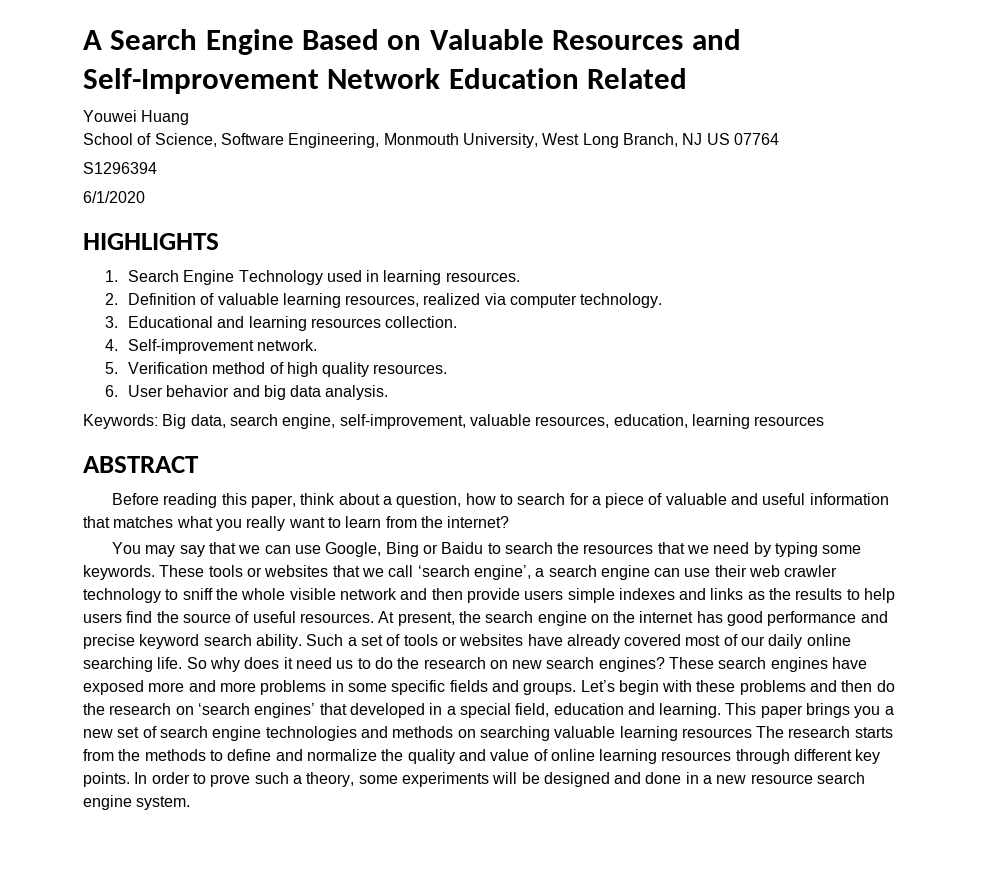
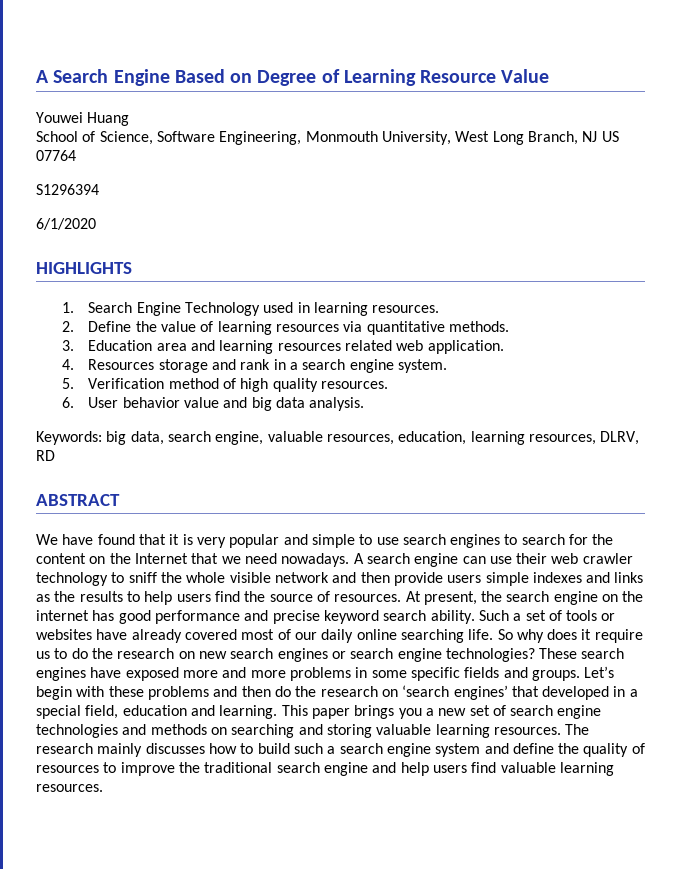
[429,29,741,50] [83,68,688,94] Valuable Resources and Self-Improvement Network Education Related -> [257,69,550,86] Degree of Learning Resource Value
[127,293,663,308] Definition of valuable learning resources, realized via computer technology. -> [88,321,509,335] Define the value of learning resources via quantitative methods.
[127,316,213,328] Educational -> [88,340,187,351] Education area
[385,316,458,328] [105,339,318,354] collection. // 4. Self-improvement network. -> [344,340,504,354] [62,359,447,373] related web application. // 4. Resources storage and rank in a search engine system.
(230, 391) none -> [184,397,220,408] value
[162,414,187,429] Big -> [106,431,127,445] big
[339,414,466,429] self-improvement, -> (264, 438) none
[754,416,825,426] [83,456,199,473] [111,493,889,508] [83,516,510,531] [111,542,862,557] [83,565,545,580] resources // ABSTRACT // Before reading this paper, think about a question, how to search for a piece of valuable and useful information that matches what you really want to learn from the internet? // You may say that we can use Google, Bing or Baidu to search the resources that we need by typing some keywords. These tools or websites that we call ‘search engine’, a -> [528,431,640,445] [36,450,55,461] [36,494,120,506] [36,534,614,548] [36,553,364,567] resources, DLRV, RD // ABSTRACT // We have found that it is very popular and simple to use search engines to search for the content on the Internet that we need nowadays. A
[252,611,296,623] useful -> (330, 596) none
[295,657,332,669] need -> [594,629,643,643] require
[598,657,665,672] engines? -> [277,648,535,662] engines or search engine technologies?
[554,726,752,741] valuable learning resources -> [298,724,561,738] and storing valuable learning resources.
[854,727,893,738] [83,749,881,764] [83,772,866,787] [83,795,191,810] starts from the methods to define and normalize the quality and value of online learning resources through different key points. In order to prove such a theory, some experiments will be designed and done in a new resource search engine system. -> [97,743,645,757] [36,762,614,776] [36,784,103,792] mainly discusses how to build such a search engine system and define the quality of resources to improve the traditional search engine and help users find valuable learning resources.

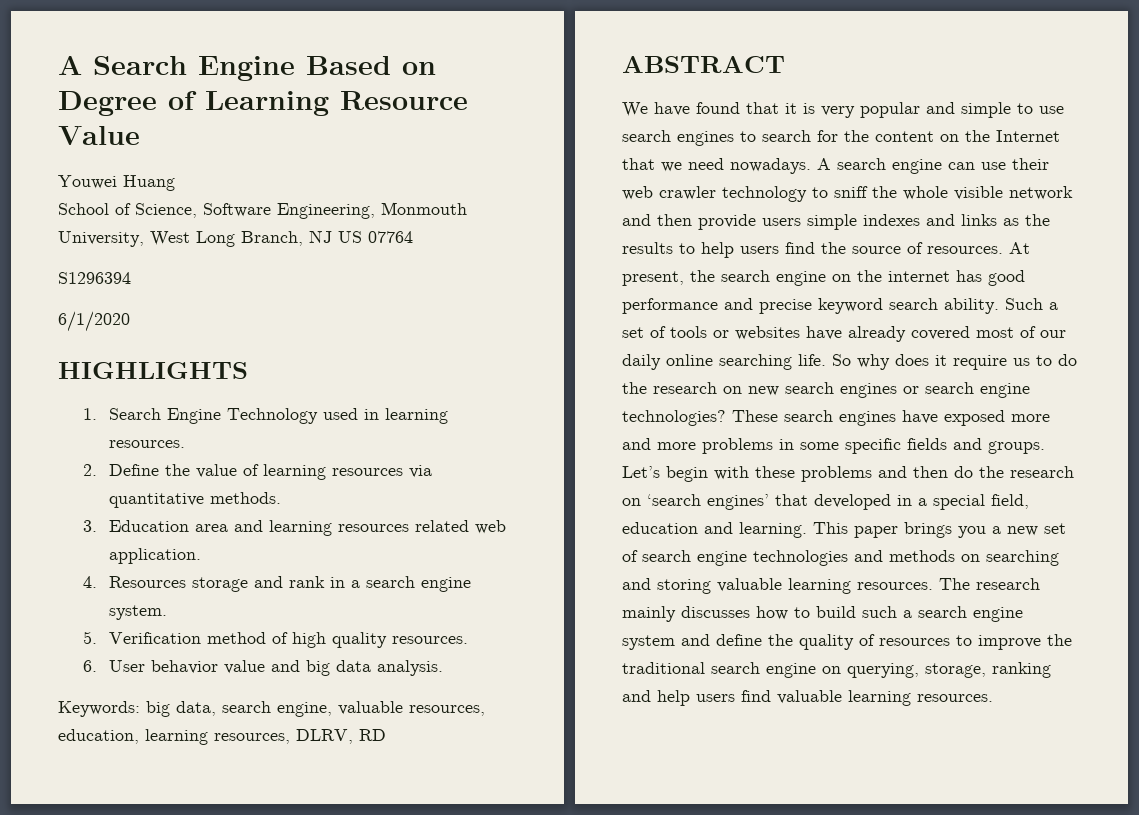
(368, 769) none -> [822,662,1051,678] on querying, storage, ranking

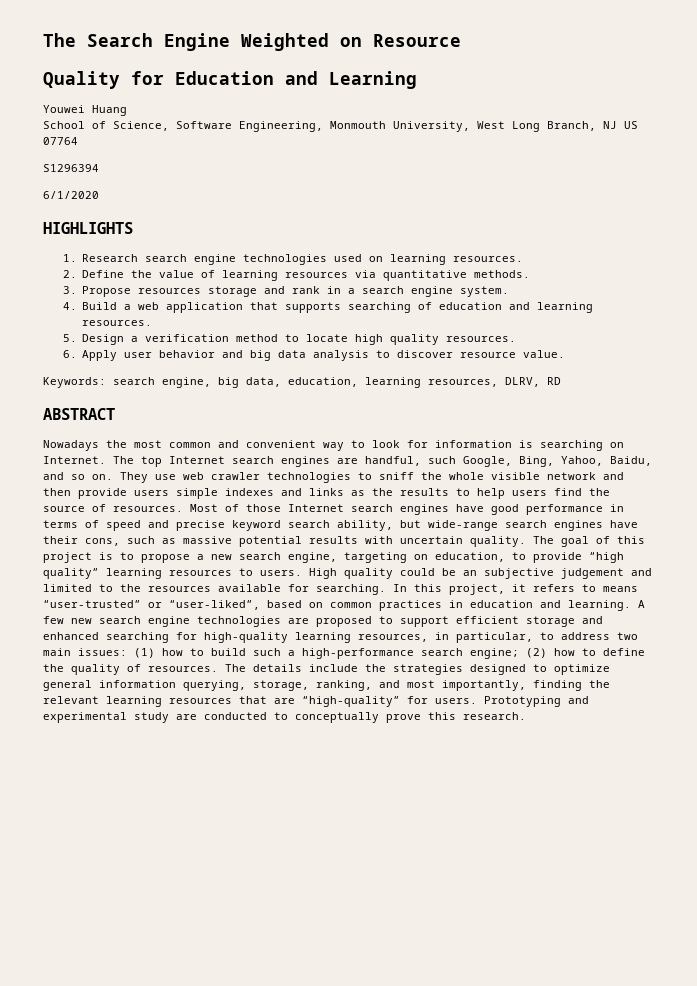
[58,56,436,81] [58,91,197,116] A Search Engine Based on Degree of -> [43,33,461,51] [43,71,318,89] The Search Engine Weighted on Resource // Quality for Education and
[340,91,468,110] [58,126,140,145] Resource Value -> (417, 80) none
[108,408,379,424] Search Engine Technology used in -> [82,254,384,265] Research search engine technologies used on
[108,520,506,536] [108,548,201,564] [83,576,186,588] Education area and learning resources related web application. // 4. Resources -> [82,286,202,297] Propose resources
[83,631,468,648] [83,660,443,676] [58,701,485,717] 5. Verification method of high quality resources. // 6. User behavior value and big data analysis. // Keywords: big data, search engine, valuable resources, -> [62,302,594,313] [82,320,153,326] [62,334,517,345] [62,350,566,361] [43,377,281,388] 4. Build a web application that supports searching of education and learning resources. // 5. Design a verification method to locate high quality resources. // 6. Apply user behavior and big data analysis to discover resource value. // Keywords: search engine, big data,
[622,102,1064,118] [622,130,1060,146] [622,158,1049,174] We have found that it is very popular and simple to use search engines to search for the content on the Internet that we need nowadays. A search engine can use their -> [43,440,624,451] [43,456,652,467] [43,472,176,483] Nowadays the most common and convenient way to look for information is searching on Internet. The top Internet search engines are handful, such Google, Bing, Yahoo, Baidu, and so on. They use
[722,186,807,202] technology -> [267,472,351,483] technologies
[1009,242,1030,254] [622,270,1025,286] [622,298,1058,314] [622,326,1066,342] [622,354,1077,370] [622,382,1030,398] [622,410,1050,426] [622,438,1045,454] [622,466,1074,482] [622,494,1029,510] [622,522,1066,538] [622,550,1059,566] [622,578,1040,594] [622,606,750,622] At present, the search engine on the internet has good performance and precise keyword search ability. Such a set of tools or websites have already covered most of our daily online searching life. So why does it require us to do the research on new search engines or search engine technologies? These search engines have exposed more and more problems in some specific fields and groups. Let’s begin with these problems and then do the research on ‘search engines’ that developed in a special field, education and learning. This paper brings you a new set of search engine technologies and methods on searching and storing valuable learning resources. The research mainly discusses -> [190,504,624,515] [43,520,638,531] [43,536,645,547] [43,552,624,563] [43,568,652,579] [43,584,638,595] [43,600,645,611] [43,616,603,627] [43,632,638,643] [43,648,155,658] Most of those Internet search engines have good performance in terms of speed and precise keyword search ability, but wide-range search engines have their cons, such as massive potential results with uncertain quality. The goal of this project is to propose a new search engine, targeting on education, to provide “high quality” learning resources to users. High quality could be an subjective judgement and limited to the resources available for searching. In this project, it refers to means “user-trusted” or “user-liked”, based on common practices in education and learning. A few new search engine technologies are proposed to support efficient storage and enhanced searching for high-quality learning resources, in particular, to address two main issues: (1)
[918,606,1023,622] [622,634,1072,650] [622,662,1051,678] [622,690,993,706] search engine system and define the quality of resources to improve the traditional search engine on querying, storage, ranking and help users find valuable learning resources. -> [302,648,645,659] [43,664,610,675] [43,680,610,691] [43,696,589,707] [43,712,526,723] high-performance search engine; (2) how to define the quality of resources. The details include the strategies designed to optimize general information querying, storage, ranking, and most importantly, finding the relevant learning resources that are “high-quality” for users. Prototyping and experimental study are conducted to conceptually prove this research.

